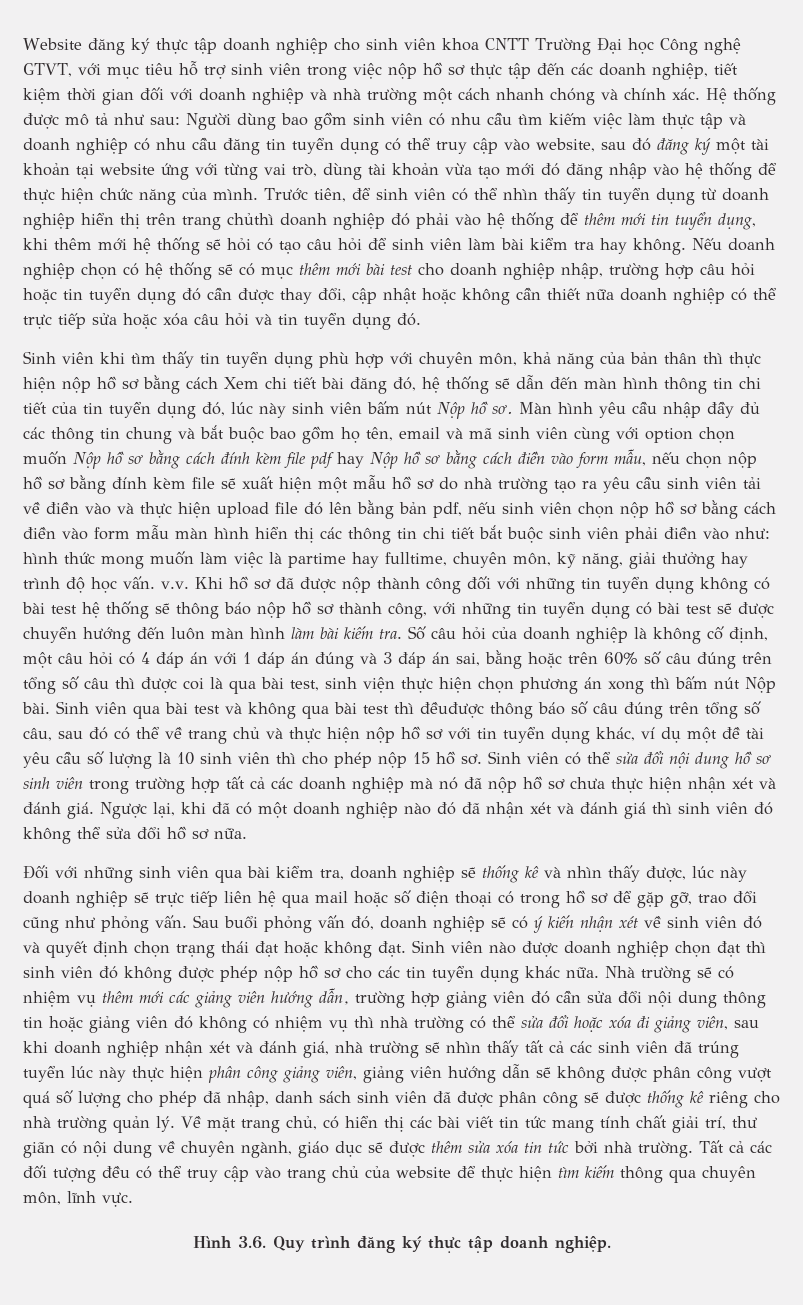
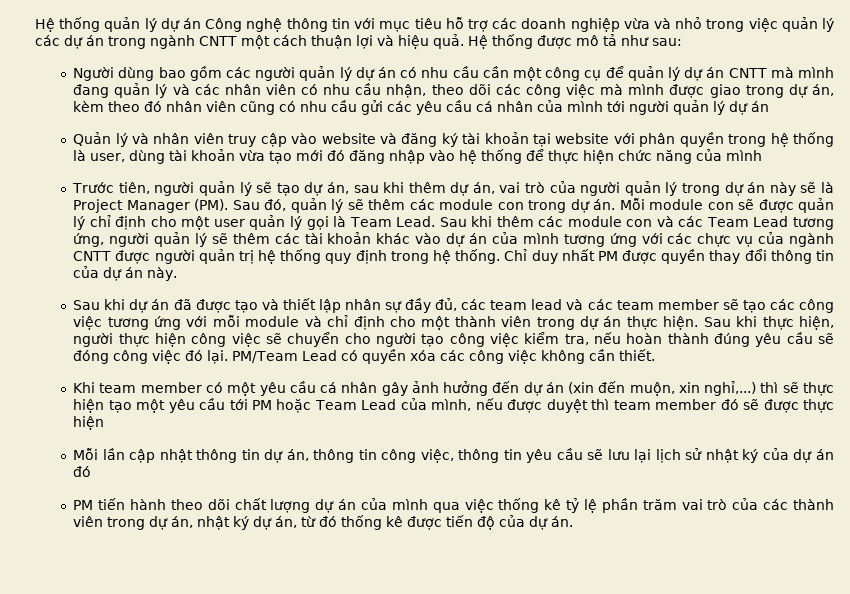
[23,37,741,55] [23,63,72,77] Website đăng ký thực tập doanh nghiệp cho sinh viên khoa CNTT Trường Đại học Công nghệ GTVT, -> [35,17,350,32] Hệ thống quản lý dự án Công nghệ thông tin
[230,62,738,80] [23,87,700,105] sinh viên trong việc nộp hồ sơ thực tập đến các doanh nghiệp, tiết kiệm thời gian đối với doanh nghiệp và nhà trường một cách nhanh chóng và chính xác. -> [492,17,835,32] [35,34,464,49] các doanh nghiệp vừa và nhỏ trong việc quản lý các dự án trong ngành CNTT một cách thuận lợi và hiệu quả.
(180, 121) none -> (682, 42) //
[353,112,746,129] [23,137,746,155] sinh viên có nhu cầu tìm kiếm việc làm thực tập và doanh nghiệp có nhu cầu đăng tin tuyển dụng có thể truy cập vào website, sau đó đăng ký một -> [225,66,834,81] [73,83,834,98] [73,100,770,115] [73,132,458,147] các người quản lý dự án có nhu cầu cần một công cụ để quản lý dự án CNTT mà mình đang quản lý và các nhân viên có nhu cầu nhận, theo dõi các công việc mà mình được giao trong dự án, kèm theo đó nhân viên cũng có nhu cầu gửi các yêu cầu cá nhân của mình tới người quản lý dự án // Quản lý và nhân viên truy cập vào website và đăng ký
[161,163,317,180] ứng với từng vai trò, -> [613,132,834,147] [73,150,126,162] với phân quyền trong hệ thống là user,
[213,188,258,200] mình. -> [726,150,763,161] mình //
[351,187,769,205] [23,212,756,230] [23,237,775,255] [23,262,755,280] [23,287,777,305] [23,312,421,330] [23,351,761,369] [23,375,761,394] [23,401,760,419] [23,425,735,444] [23,449,757,469] [23,475,761,494] [23,500,776,519] [23,525,770,544] [23,551,748,569] [23,576,770,594] [22,601,774,619] [23,626,768,644] [23,650,772,669] [23,676,776,694] [22,701,761,719] [23,726,764,744] [23,751,771,769] [23,776,776,794] [23,802,773,819] [23,826,247,844] [23,865,747,883] [23,890,757,908] [23,915,762,933] [23,940,766,958] [23,965,734,983] [23,988,766,1008] [23,1015,759,1033] [23,1040,739,1058] [23,1064,772,1083] [23,1090,780,1108] [23,1115,758,1133] [23,1140,772,1158] [23,1165,756,1183] [23,1191,133,1207] [192,1236,611,1253] để sinh viên có thể nhìn thấy tin tuyển dụng từ doanh nghiệp hiển thị trên trang chủthì doanh nghiệp đó phải vào hệ thống để thêm mới tin tuyển dụng, khi thêm mới hệ thống sẽ hỏi có tạo câu hỏi để sinh viên làm bài kiểm tra hay không. Nếu doanh nghiệp chọn có hệ thống sẽ có mục thêm mới bài test cho doanh nghiệp nhập, trường hợp câu hỏi hoặc tin tuyển dụng đó cần được thay đổi, cập nhật hoặc không cần thiết nữa doanh nghiệp có thể trực tiếp sửa hoặc xóa câu hỏi và tin tuyển dụng đó. // Sinh viên khi tìm thấy tin tuyển dụng phù hợp với chuyên môn, khả năng của bản thân thì thực hiện nộp hồ sơ bằng cách Xem chi tiết bài đăng đó, hệ thống sẽ dẫn đến màn hình thông tin chi tiết của tin tuyển dụng đó, lúc này sinh viên bấm nút Nộp hồ sơ. Màn hình yêu cầu nhập đầy đủ các thông tin chung và bắt buộc bao gồm họ tên, email và mã sinh viên cùng với option chọn muốn Nộp hồ sơ bằng cách đính kèm file pdf hay Nộp hồ sơ bằng cách điền vào form mẫu, nếu chọn nộp hồ sơ bằng đính kèm file sẽ xuất hiện một mẫu hồ sơ do nhà trường tạo ra yêu cầu sinh viên tải về điền vào và thực hiện upload file đó lên bằng bản pdf, nếu sinh viên chọn nộp hồ sơ bằng cách điền vào form mẫu màn hình hiển thị các thông tin chi tiết bắt buộc sinh viên phải điền vào như: hình thức mong muốn làm việc là partime hay fulltime, chuyên môn, kỹ năng, giải thưởng hay trình độ học vấn. v.v. Khi hồ sơ đã được nộp thành công đối với những tin tuyển dụng không có bài test hệ thống sẽ thông báo nộp hồ sơ thành công, với những tin tuyển dụng có bài test sẽ được chuyển hướng đến luôn màn hình làm bài kiếm tra. Số câu hỏi của doanh nghiệp là không cố định, một câu hỏi có 4 đáp án với 1 đáp án đúng và 3 đáp án sai, bằng hoặc trên 60% số câu đúng trên tổng số câu thì được coi là qua bài test, sinh viện thực hiện chọn phương án xong thì bấm nút Nộp bài. Sinh viên qua bài test và không qua bài test thì đềuđược thông báo số câu đúng trên tổng số câu, sau đó có thể về trang chủ và thực hiện nộp hồ sơ với tin tuyển dụng khác, ví dụ một đề tài yêu cầu số lượng là 10 sinh viên thì cho phép nộp 15 hồ sơ. Sinh viên có thể sửa đổi nội dung hồ sơ sinh viên trong trường hợp tất cả các doanh nghiệp mà nó đã nộp hồ sơ chưa thực hiện nhận xét và đánh giá. Ngược lại, khi đã có một doanh nghiệp nào đó đã nhận xét và đánh giá thì sinh viên đó không thể sửa đổi hồ sơ nữa. // Đối với những sinh viên qua bài kiểm tra, doanh nghiệp sẽ thống kê và nhìn thấy được, lúc này doanh nghiệp sẽ trực tiếp liên hệ qua mail hoặc số điện thoại có trong hồ sơ để gặp gỡ, trao đổi cũng như phỏng vấn. Sau buổi phỏng vấn đó, doanh nghiệp sẽ có ý kiến nhận xét về sinh viên đó và quyết định chọn trạng thái đạt hoặc không đạt. Sinh viên nào được doanh nghiệp chọn đạt thì sinh viên đó không được phép nộp hồ sơ cho các tin tuyển dụng khác nữa. Nhà trường sẽ có nhiệm vụ thêm mới các giảng viên hướng dẫn, trường hợp giảng viên đó cần sửa đổi nội dung thông tin hoặc giảng viên đó không có nhiệm vụ thì nhà trường có thể sửa đổi hoặc xóa đi giảng viên, sau khi doanh nghiệp nhận xét và đánh giá, nhà trường sẽ nhìn thấy tất cả các sinh viên đã trúng tuyển lúc này thực hiện phân công giảng viên, giảng viên hướng dẫn sẽ không được phân công vượt quá số lượng cho phép đã nhập, danh sách sinh viên đã được phân công sẽ được thống kê riêng cho nhà trường quản lý. Về mặt trang chủ, có hiển thị các bài viết tin tức mang tính chất giải trí, thư giãn có nội dung về chuyên ngành, giáo dục sẽ được thêm sửa xóa tin tức bởi nhà trường. Tất cả các đối tượng đều có thể truy cập vào trang chủ của website để thực hiện tìm kiếm thông qua chuyên môn, lĩnh vực. // Hình 3.6. Quy trình đăng ký thực tập doanh nghiệp. -> [154,181,834,196] [73,198,834,213] [73,215,834,230] [73,232,834,247] [73,249,835,264] [73,266,178,281] [73,298,834,313] [73,315,834,330] [73,332,835,347] [73,349,656,364] [73,381,834,396] [73,398,835,413] [73,416,105,430] [73,448,834,463] [73,466,92,477] [73,498,835,513] [73,515,574,530] người quản lý sẽ tạo dự án, sau khi thêm dự án, vai trò của người quản lý trong dự án này sẽ là Project Manager (PM). Sau đó, quản lý sẽ thêm các module con trong dự án. Mỗi module con sẽ được quản lý chỉ định cho một user quản lý gọi là Team Lead. Sau khi thêm các module con và các Team Lead tương ứng, người quản lý sẽ thêm các tài khoản khác vào dự án của mình tương ứng với các chực vụ của ngành CNTT được người quản trị hệ thống quy định trong hệ thống. Chỉ duy nhất PM được quyền thay đổi thông tin của dự án này. // Sau khi dự án đã được tạo và thiết lập nhân sự đầy đủ, các team lead và các team member sẽ tạo các công việc tương ứng với mỗi module và chỉ định cho một thành viên trong dự án thực hiện. Sau khi thực hiện, người thực hiện công việc sẽ chuyển cho người tạo công việc kiểm tra, nếu hoàn thành đúng yêu cầu sẽ đóng công việc đó lại. PM/Team Lead có quyền xóa các công việc không cần thiết. // Khi team member có một yêu cầu cá nhân gây ảnh hưởng đến dự án (xin đến muộn, xin nghỉ,...) thì sẽ thực hiện tạo một yêu cầu tới PM hoặc Team Lead của mình, nếu được duyệt thì team member đó sẽ được thực hiện // Mỗi lần cập nhật thông tin dự án, thông tin công việc, thông tin yêu cầu sẽ lưu lại lịch sử nhật ký của dự án đó // PM tiến hành theo dõi chất lượng dự án của mình qua việc thống kê tỷ lệ phần trăm vai trò của các thành viên trong dự án, nhật ký dự án, từ đó thống kê được tiến độ của dự án.

